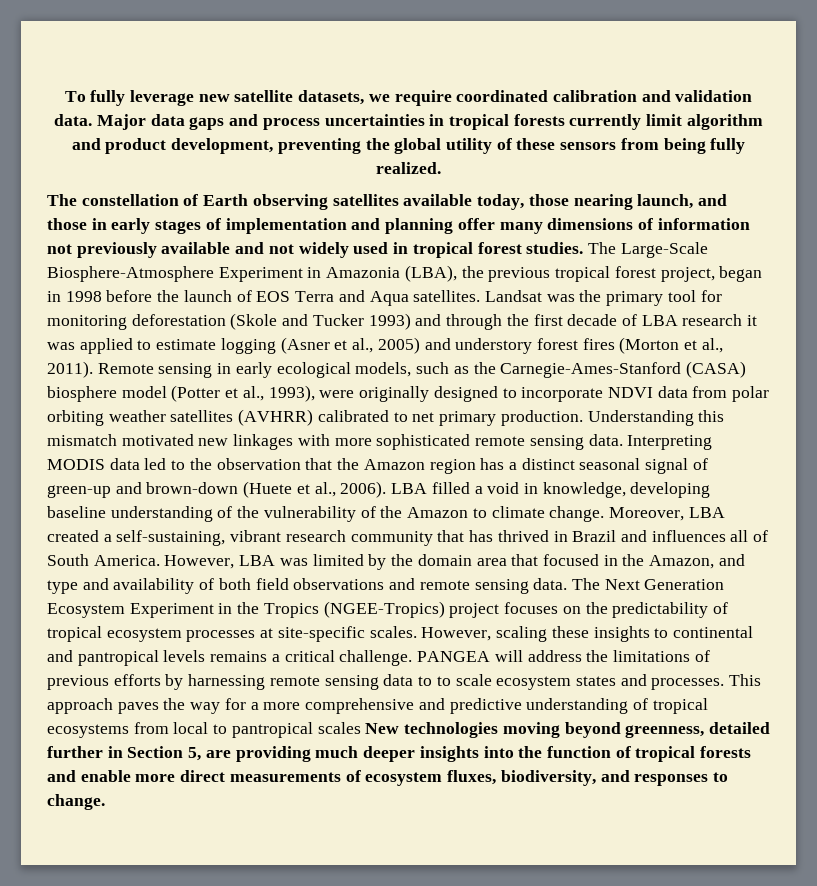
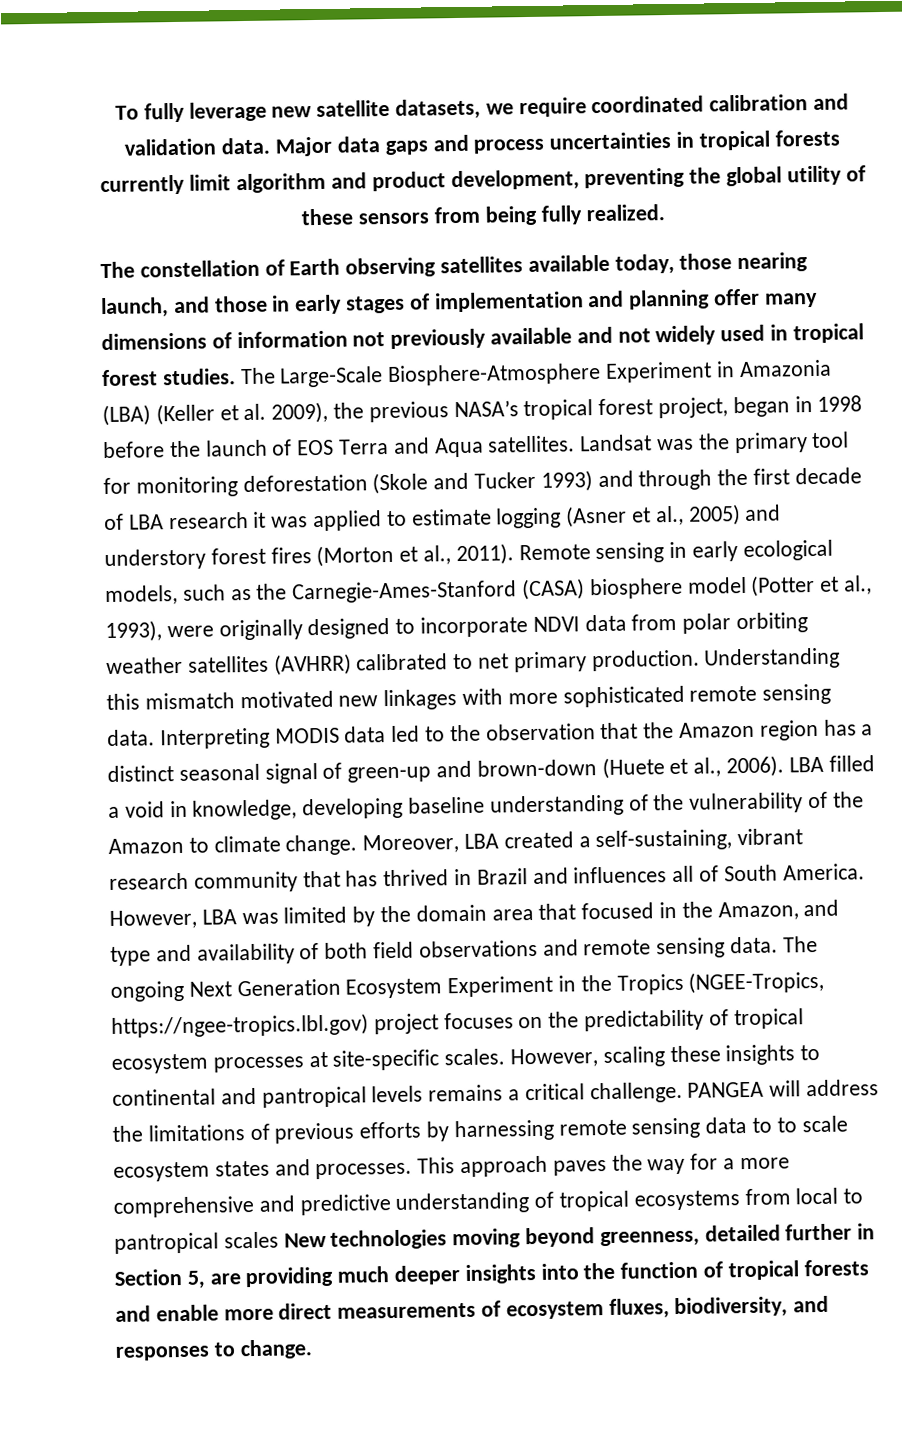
[404,265,457,282] (LBA), -> [102,401,329,427] (LBA) (Keller et al. 2009),
(551, 274) none -> [453,400,519,418] NASA’s
(600, 584) none -> [110,980,184,1002] ongoing
[323,601,445,618] (NGEE-Tropics) -> [688,970,825,994] [111,1013,369,1038] (NGEE-Tropics, https://ngee-tropics.lbl.gov)

